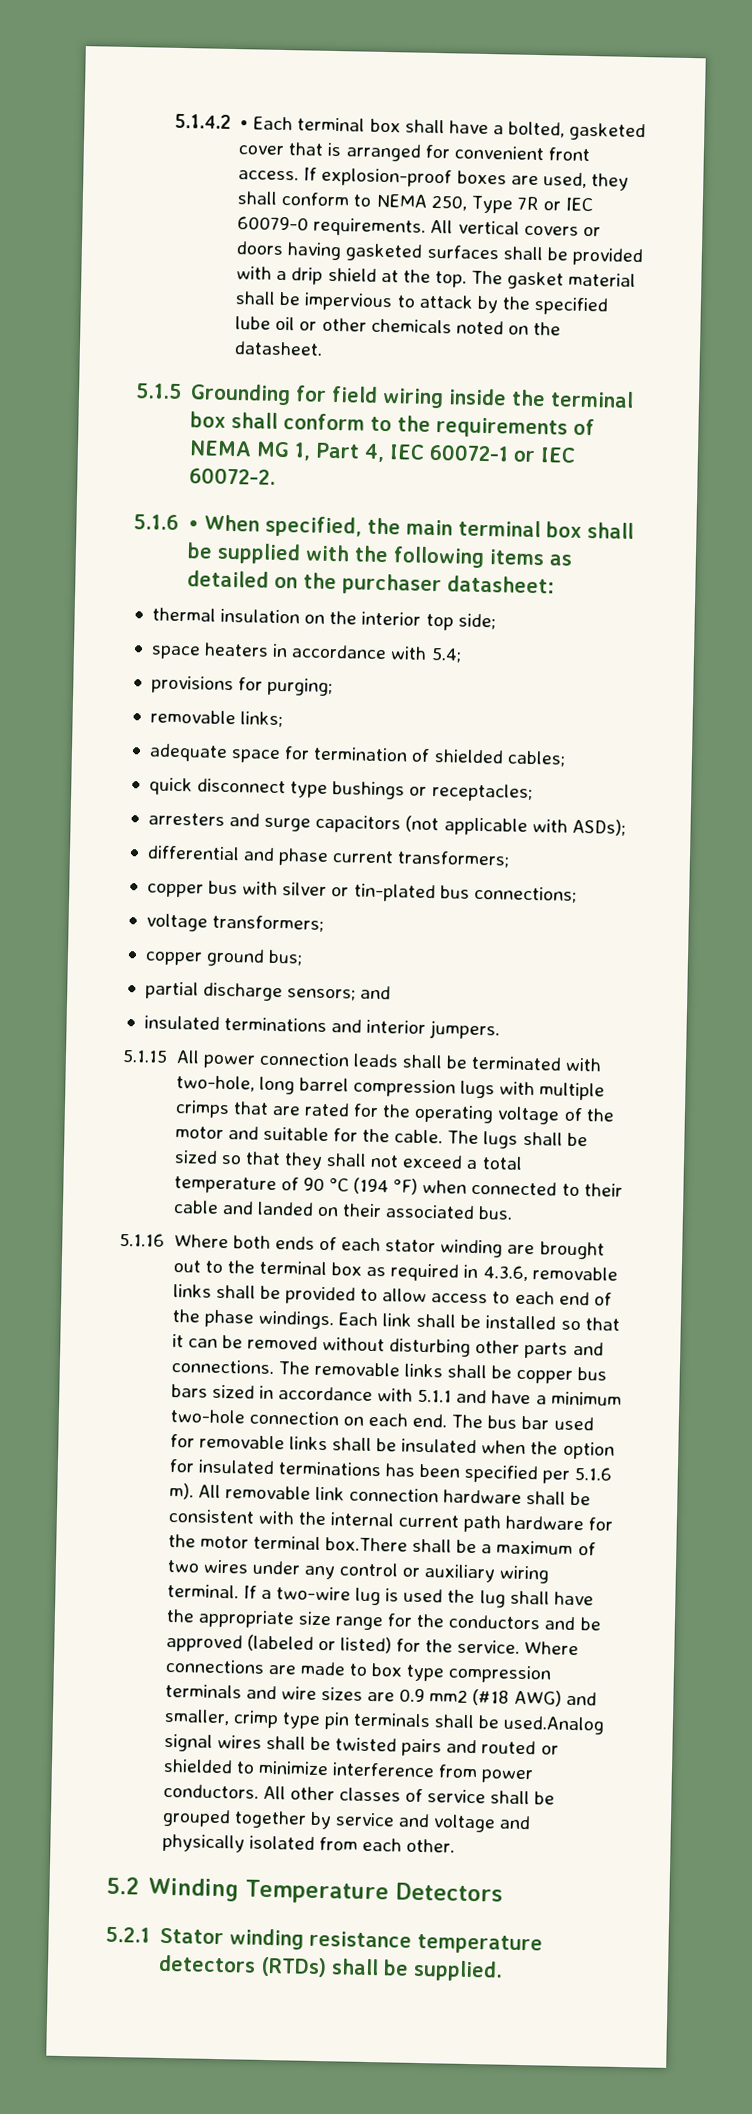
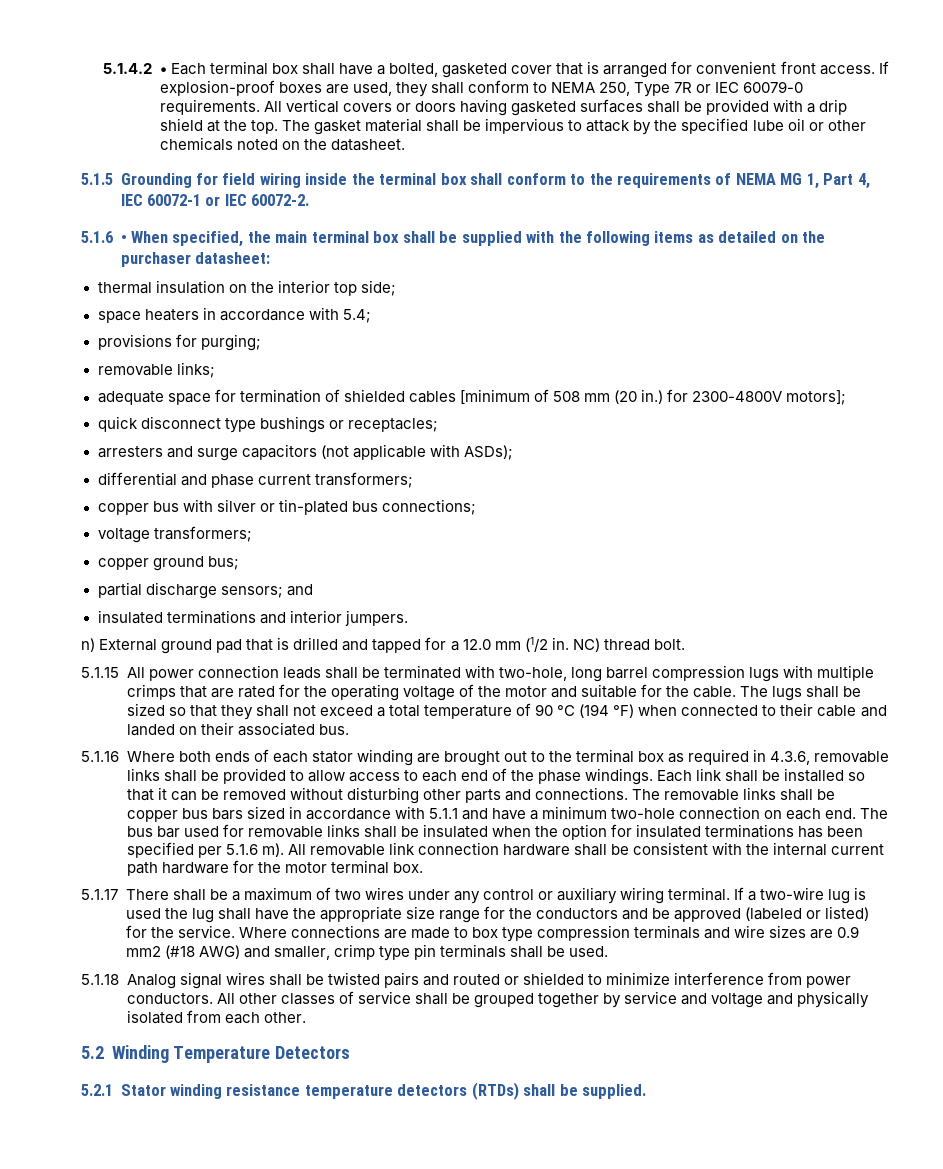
[506,750,566,767] cables; -> [408,389,847,405] cables [minimum of 508 mm (20 in.) for 2300-4800V motors];
(501, 1030) none -> [81,637,685,654] // n) External ground pad that is drilled and tapped for a 12.0 mm (1/2 in. NC) thread bolt.
[324,1537,408,1552] box.There -> [392,862,423,873] [81,889,169,900] box. // 5.1.17 There
[503,1715,606,1735] used.Analog -> [569,946,609,957] [81,974,176,989] used. // 5.1.18 Analog

